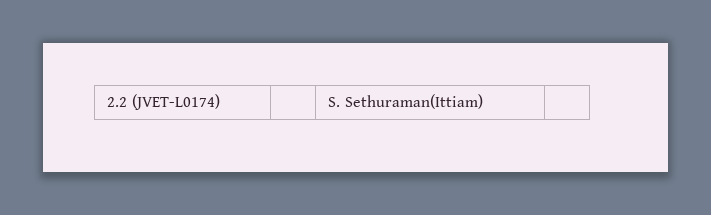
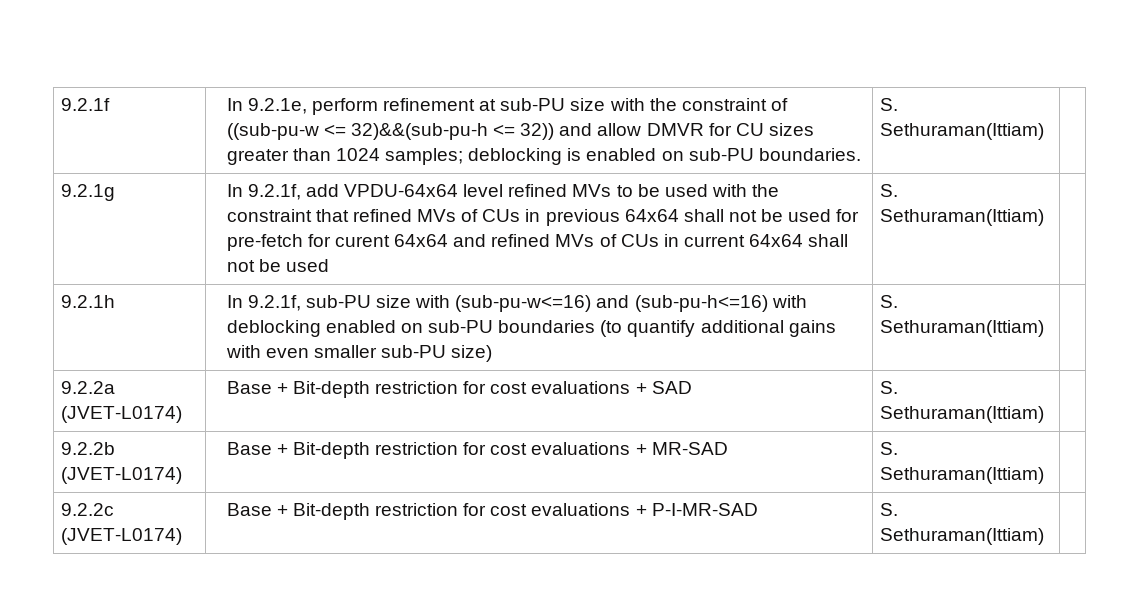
[107,94,220,110] 2.2 (JVET-L0174) | -> [61,98,111,111] [226,98,788,115] [226,123,814,140] [226,148,861,165] [880,98,899,111] [880,123,1045,140] [61,184,116,201] [226,184,780,200] [226,209,860,226] [226,234,849,251] [226,259,329,272] [880,184,899,197] [880,209,1045,226] [61,295,116,308] [226,295,807,312] [226,320,836,337] [225,345,493,362] [880,295,899,308] [880,320,1045,337] [61,381,116,394] [61,406,183,423] [226,381,692,398] [880,381,899,394] [880,406,1045,423] [61,442,116,455] [61,467,183,484] [226,442,728,459] [880,442,899,455] [880,467,1045,484] [61,503,115,516] [61,528,183,545] [226,503,758,520] 9.2.1f | In 9.2.1e, perform refinement at sub-PU size with the constraint of ((sub-pu-w <= 32)&&(sub-pu-h <= 32)) and allow DMVR for CU sizes greater than 1024 samples; deblocking is enabled on sub-PU boundaries. | S. Sethuraman(Ittiam) | // 9.2.1g | In 9.2.1f, add VPDU-64x64 level refined MVs to be used with the constraint that refined MVs of CUs in previous 64x64 shall not be used for pre-fetch for curent 64x64 and refined MVs of CUs in current 64x64 shall not be used | S. Sethuraman(Ittiam) | // 9.2.1h | In 9.2.1f, sub-PU size with (sub-pu-w<=16) and (sub-pu-h<=16) with deblocking enabled on sub-PU boundaries (to quantify additional gains with even smaller sub-PU size) | S. Sethuraman(Ittiam) | // 9.2.2a (JVET-L0174) | Base + Bit-depth restriction for cost evaluations + SAD | S. Sethuraman(Ittiam) | // 9.2.2b (JVET-L0174) | Base + Bit-depth restriction for cost evaluations + MR-SAD | S. Sethuraman(Ittiam) | // 9.2.2c (JVET-L0174) | Base + Bit-depth restriction for cost evaluations + P-I-MR-SAD

